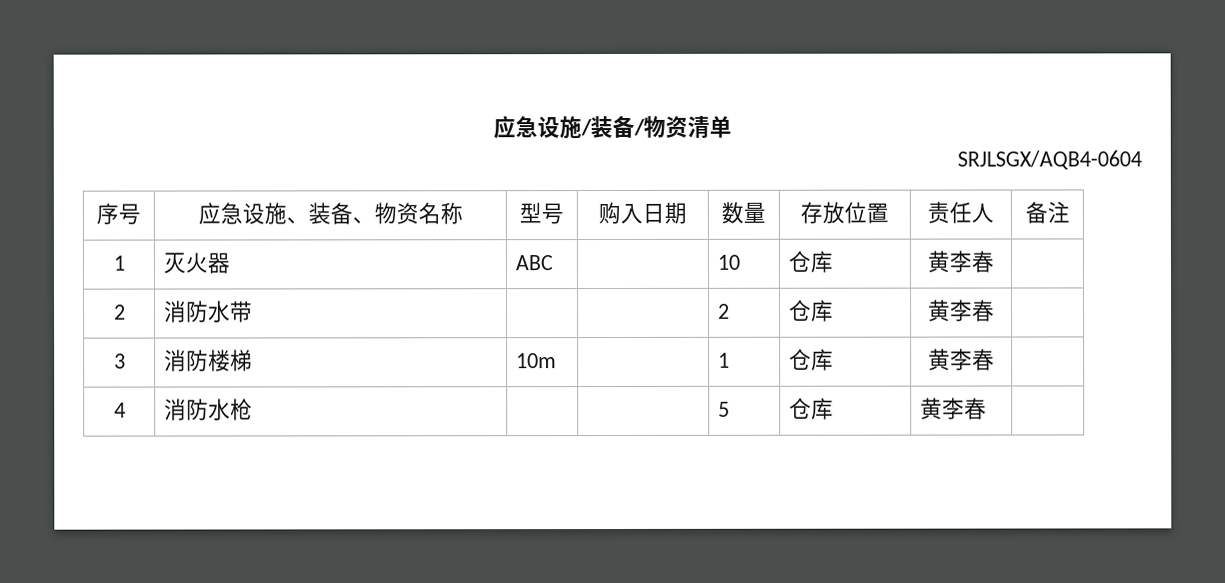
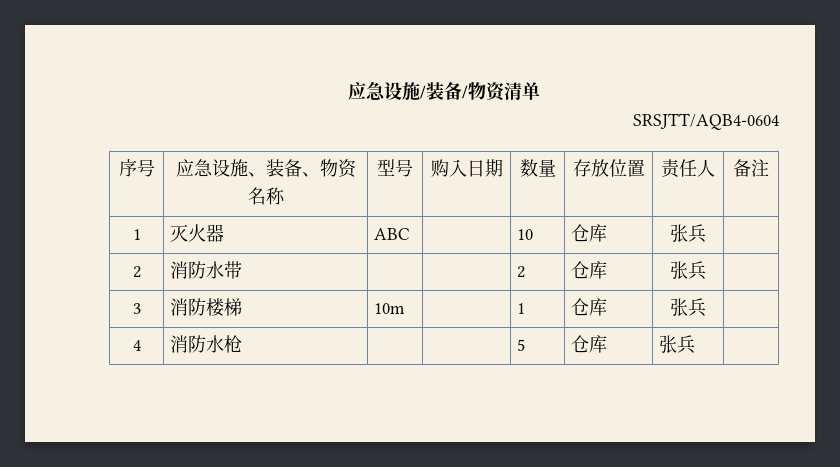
[957,150,1142,170] SRJLSGX/AQB4-0604 -> [633,113,779,130] SRSJTT/AQB4-0604
[927,250,994,273] 黄李春 -> [670,224,706,243] 张兵
[928,299,995,322] 黄李春 -> [670,261,706,280] 张兵
[928,348,995,371] 黄李春 -> [670,298,706,317] 张兵
[919,397,987,420] 黄李春 -> [659,335,696,354] 张兵

